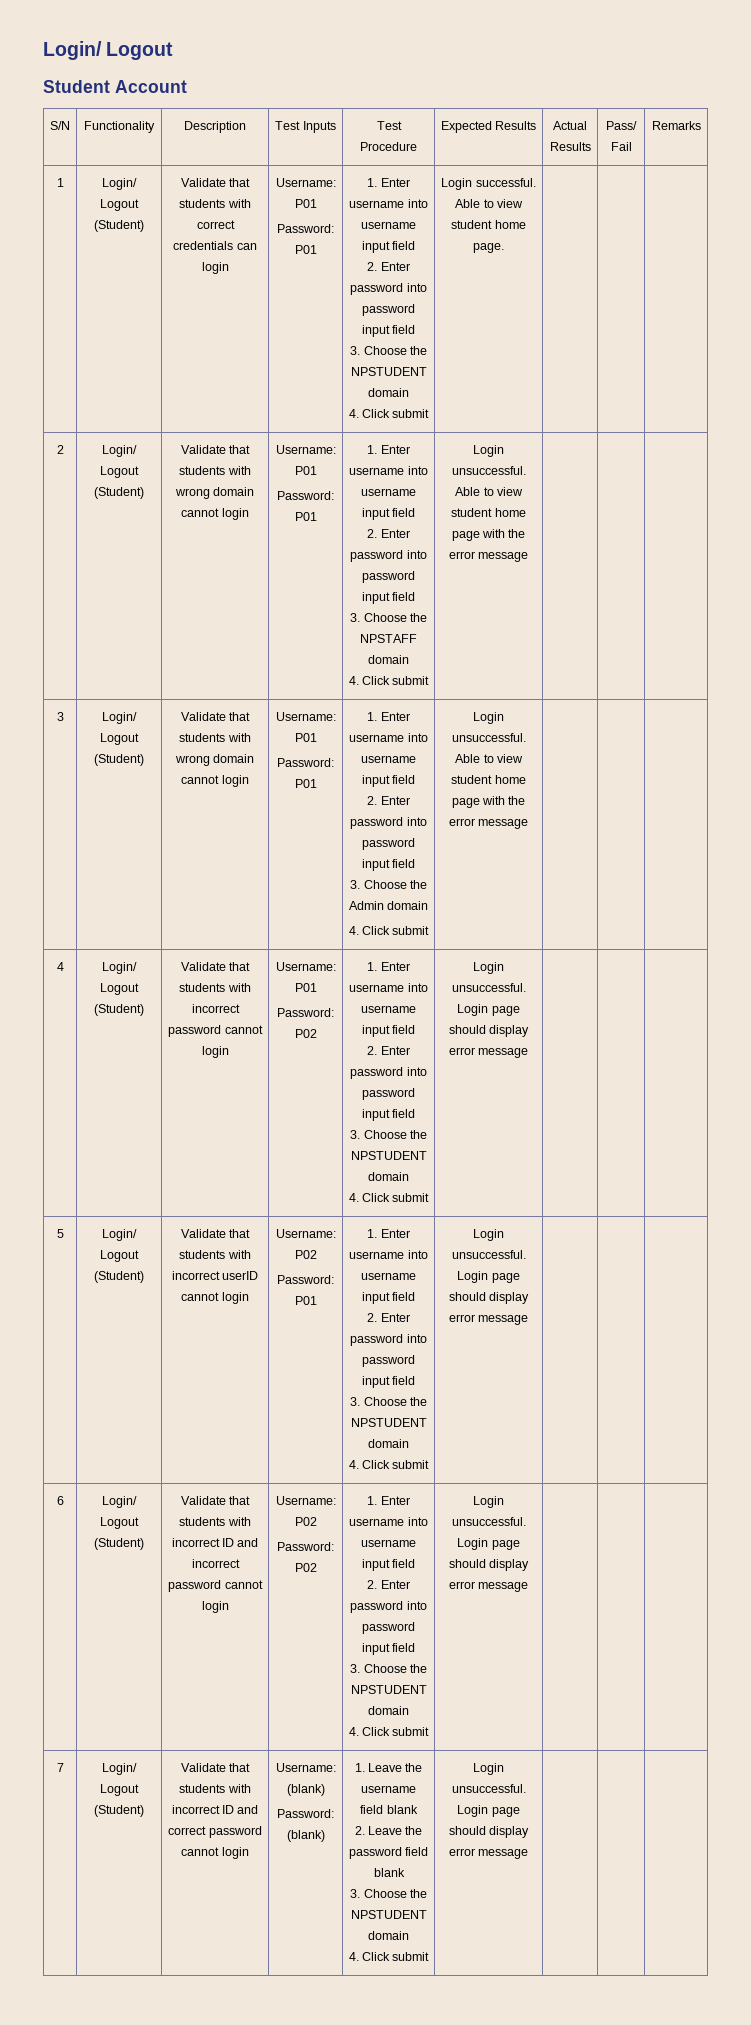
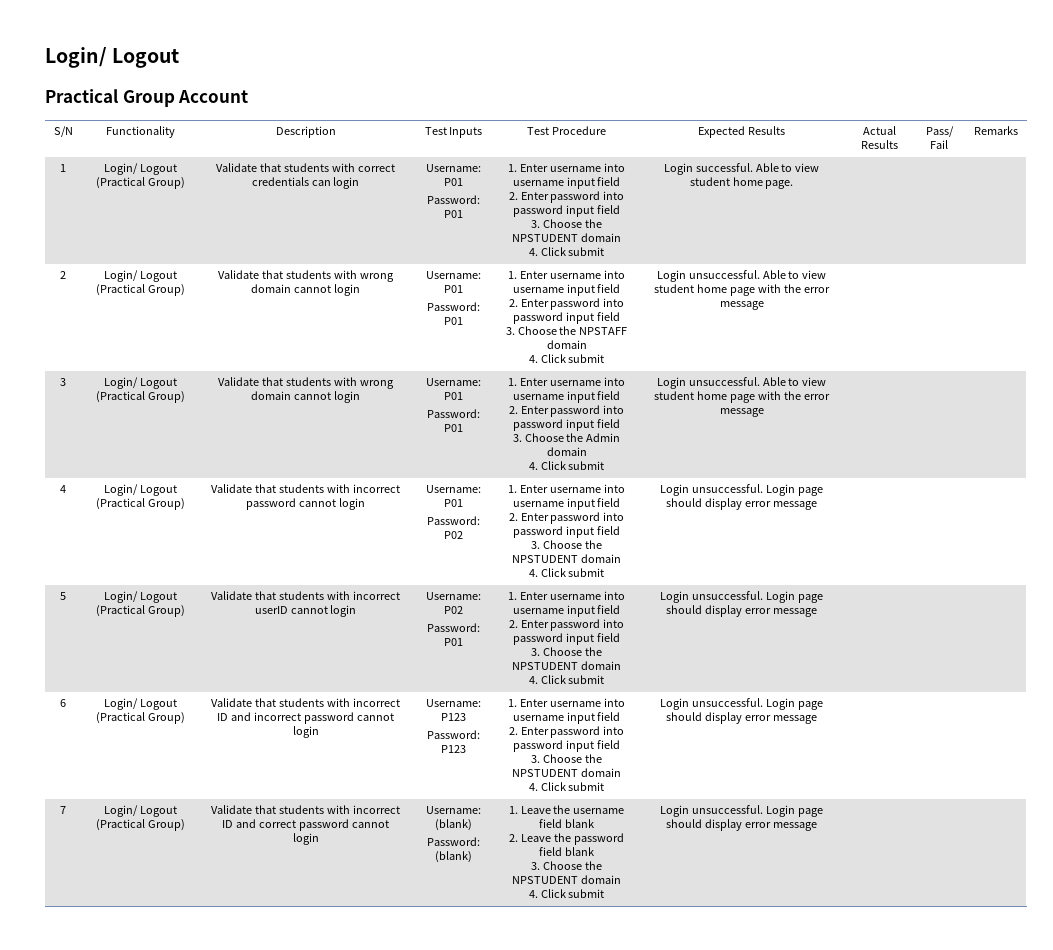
[43,80,110,93] Student -> [45,89,175,107] Practical Group
[94,220,144,232] (Student) -> [96,177,185,189] (Practical Group)
[94,487,144,499] (Student) -> [96,284,185,296] (Practical Group)
[94,754,144,766] (Student) -> [96,391,185,403] (Practical Group)
[94,1004,144,1016] (Student) -> [96,498,185,510] (Practical Group)
[94,1271,144,1283] (Student) -> [96,605,185,617] (Practical Group)
[94,1538,144,1550] (Student) -> [96,712,185,724] (Practical Group)
[294,1517,317,1526] [277,1542,334,1551] [294,1563,317,1572] P02 // Password: P02 -> [441,713,466,721] [427,730,480,739] [441,745,466,753] P123 // Password: P123
[94,1805,144,1817] (Student) -> [96,819,185,831] (Practical Group)

